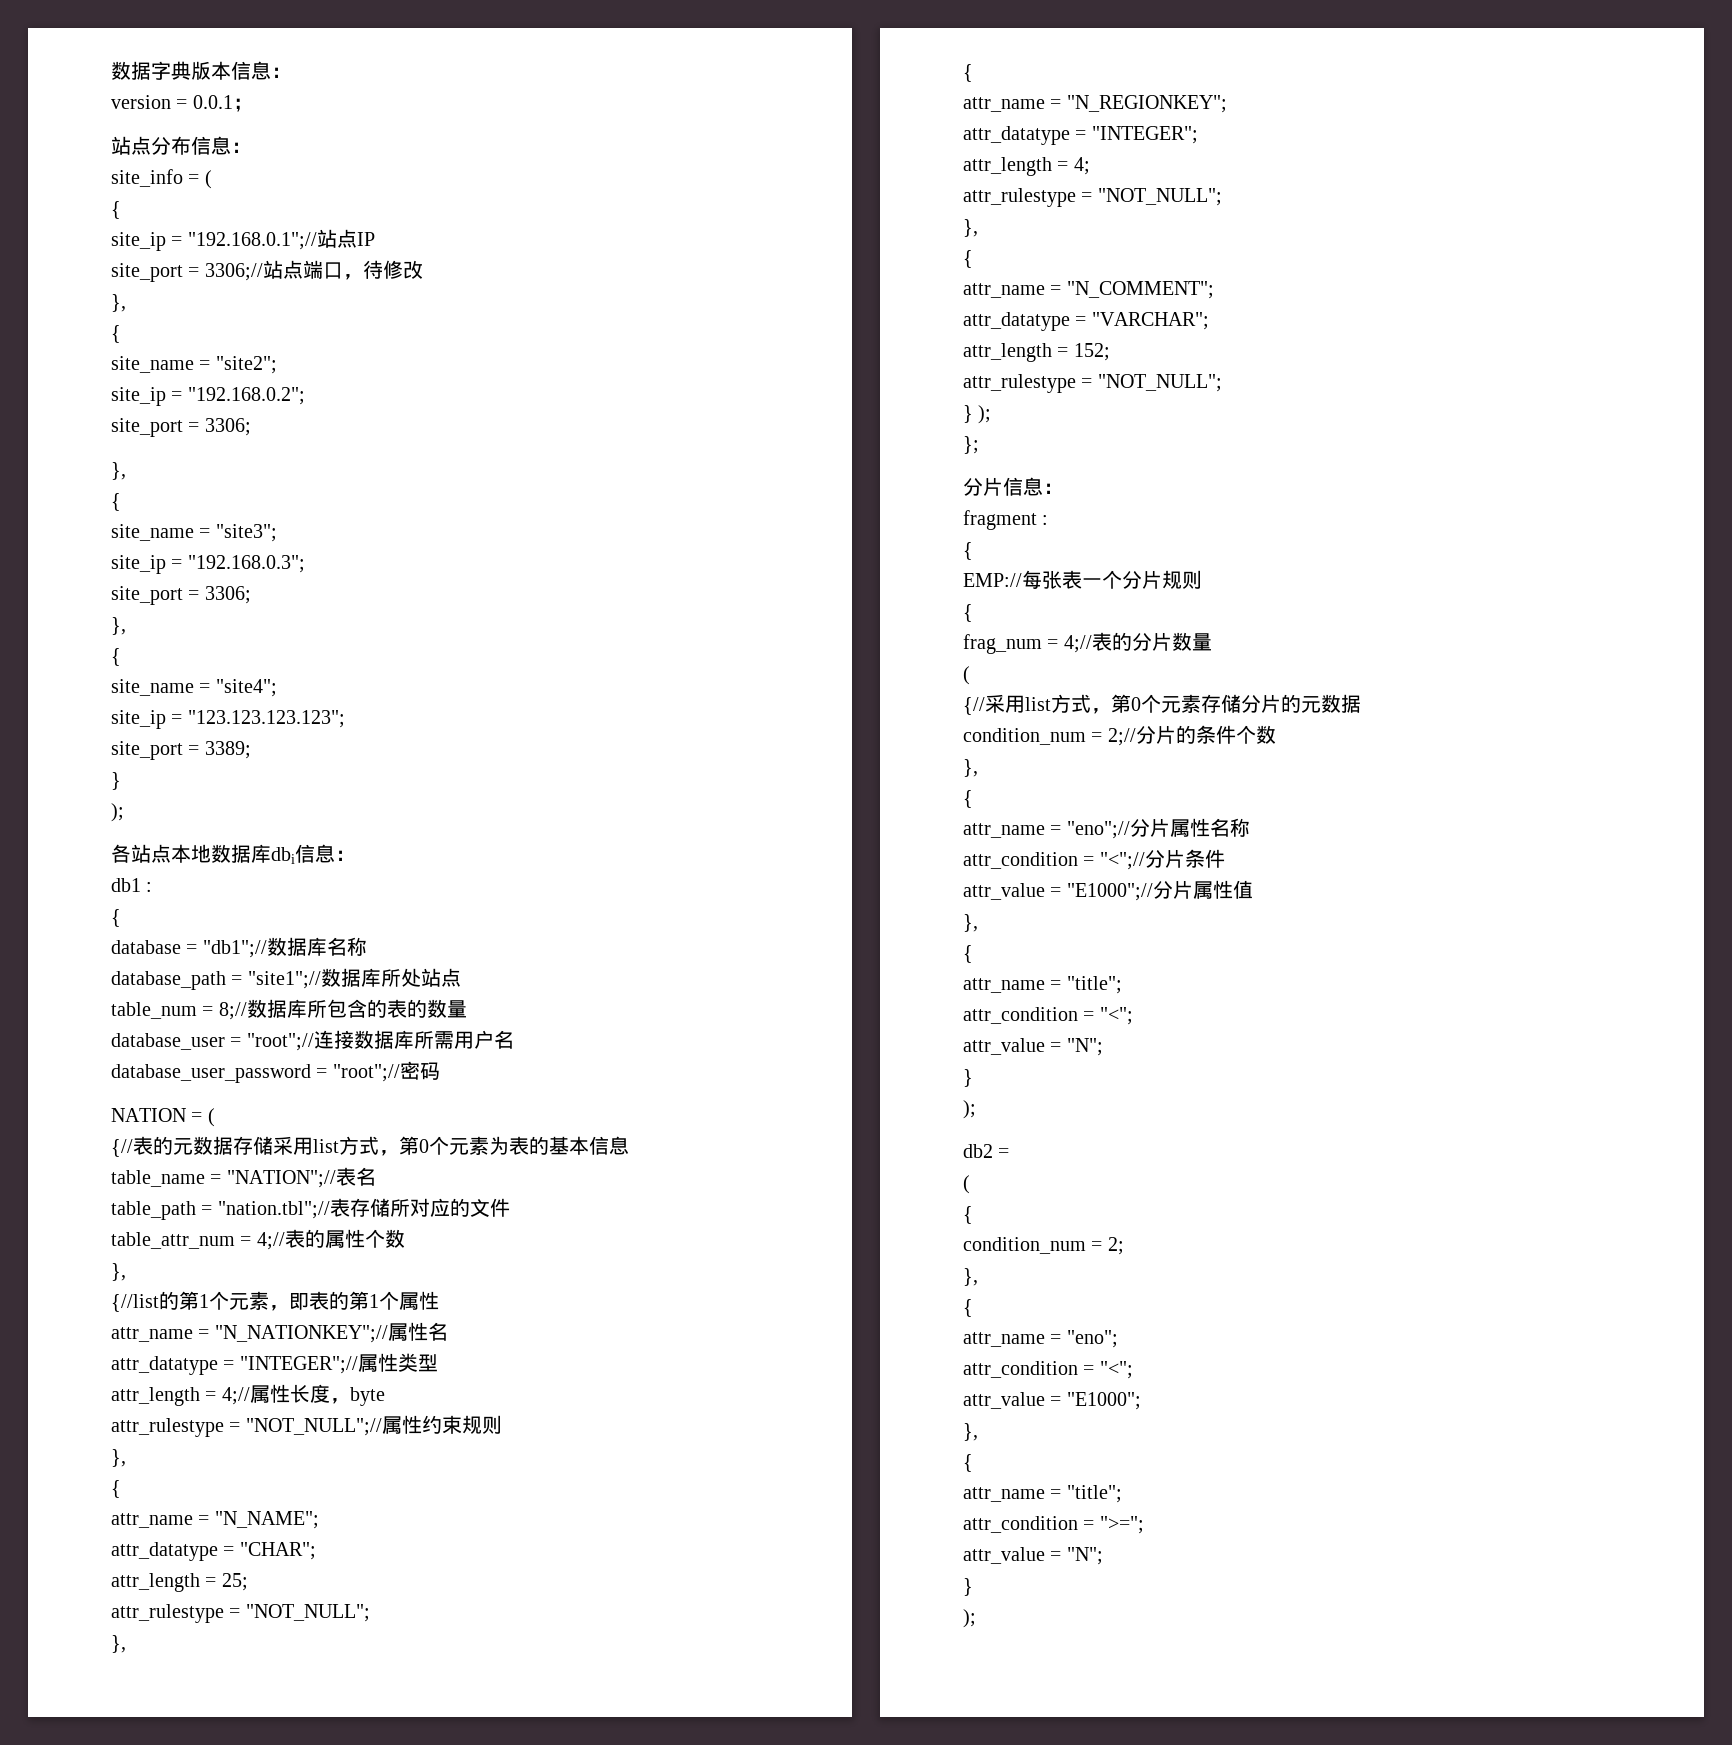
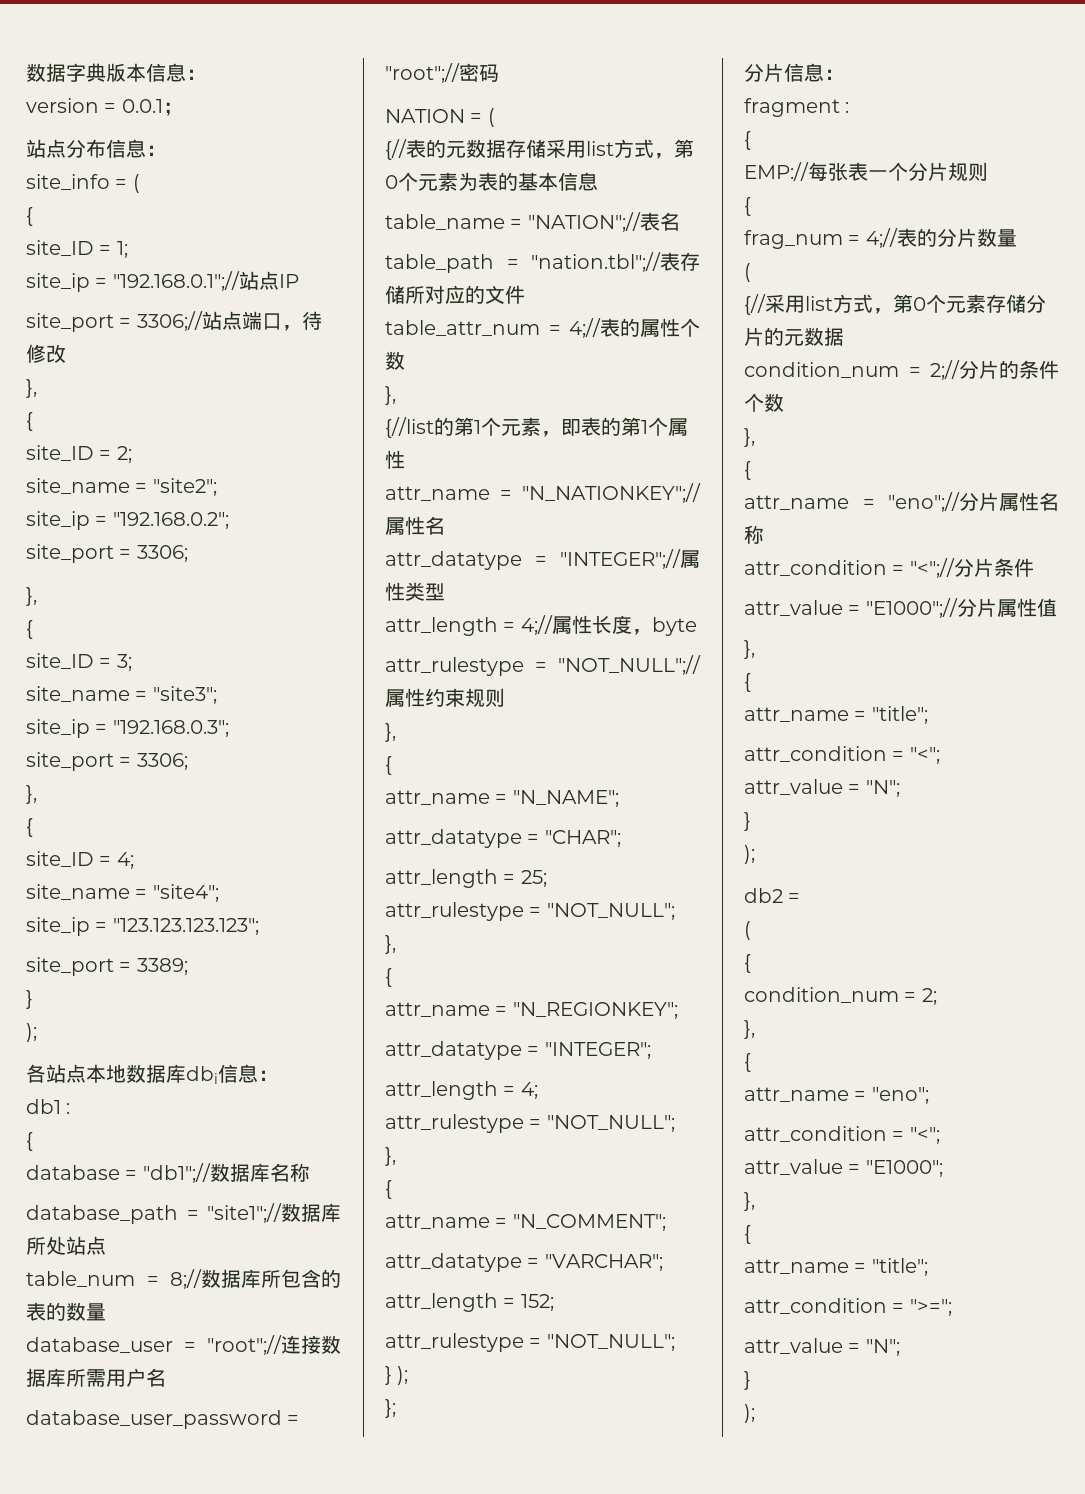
(121, 210) none -> [26,240,128,258] // site_ID = 1;
(121, 334) none -> [26,445,132,463] // site_ID = 2;
(121, 502) none -> [26,653,132,671] // site_ID = 3;
(121, 657) none -> [26,851,134,869] // site_ID = 4;

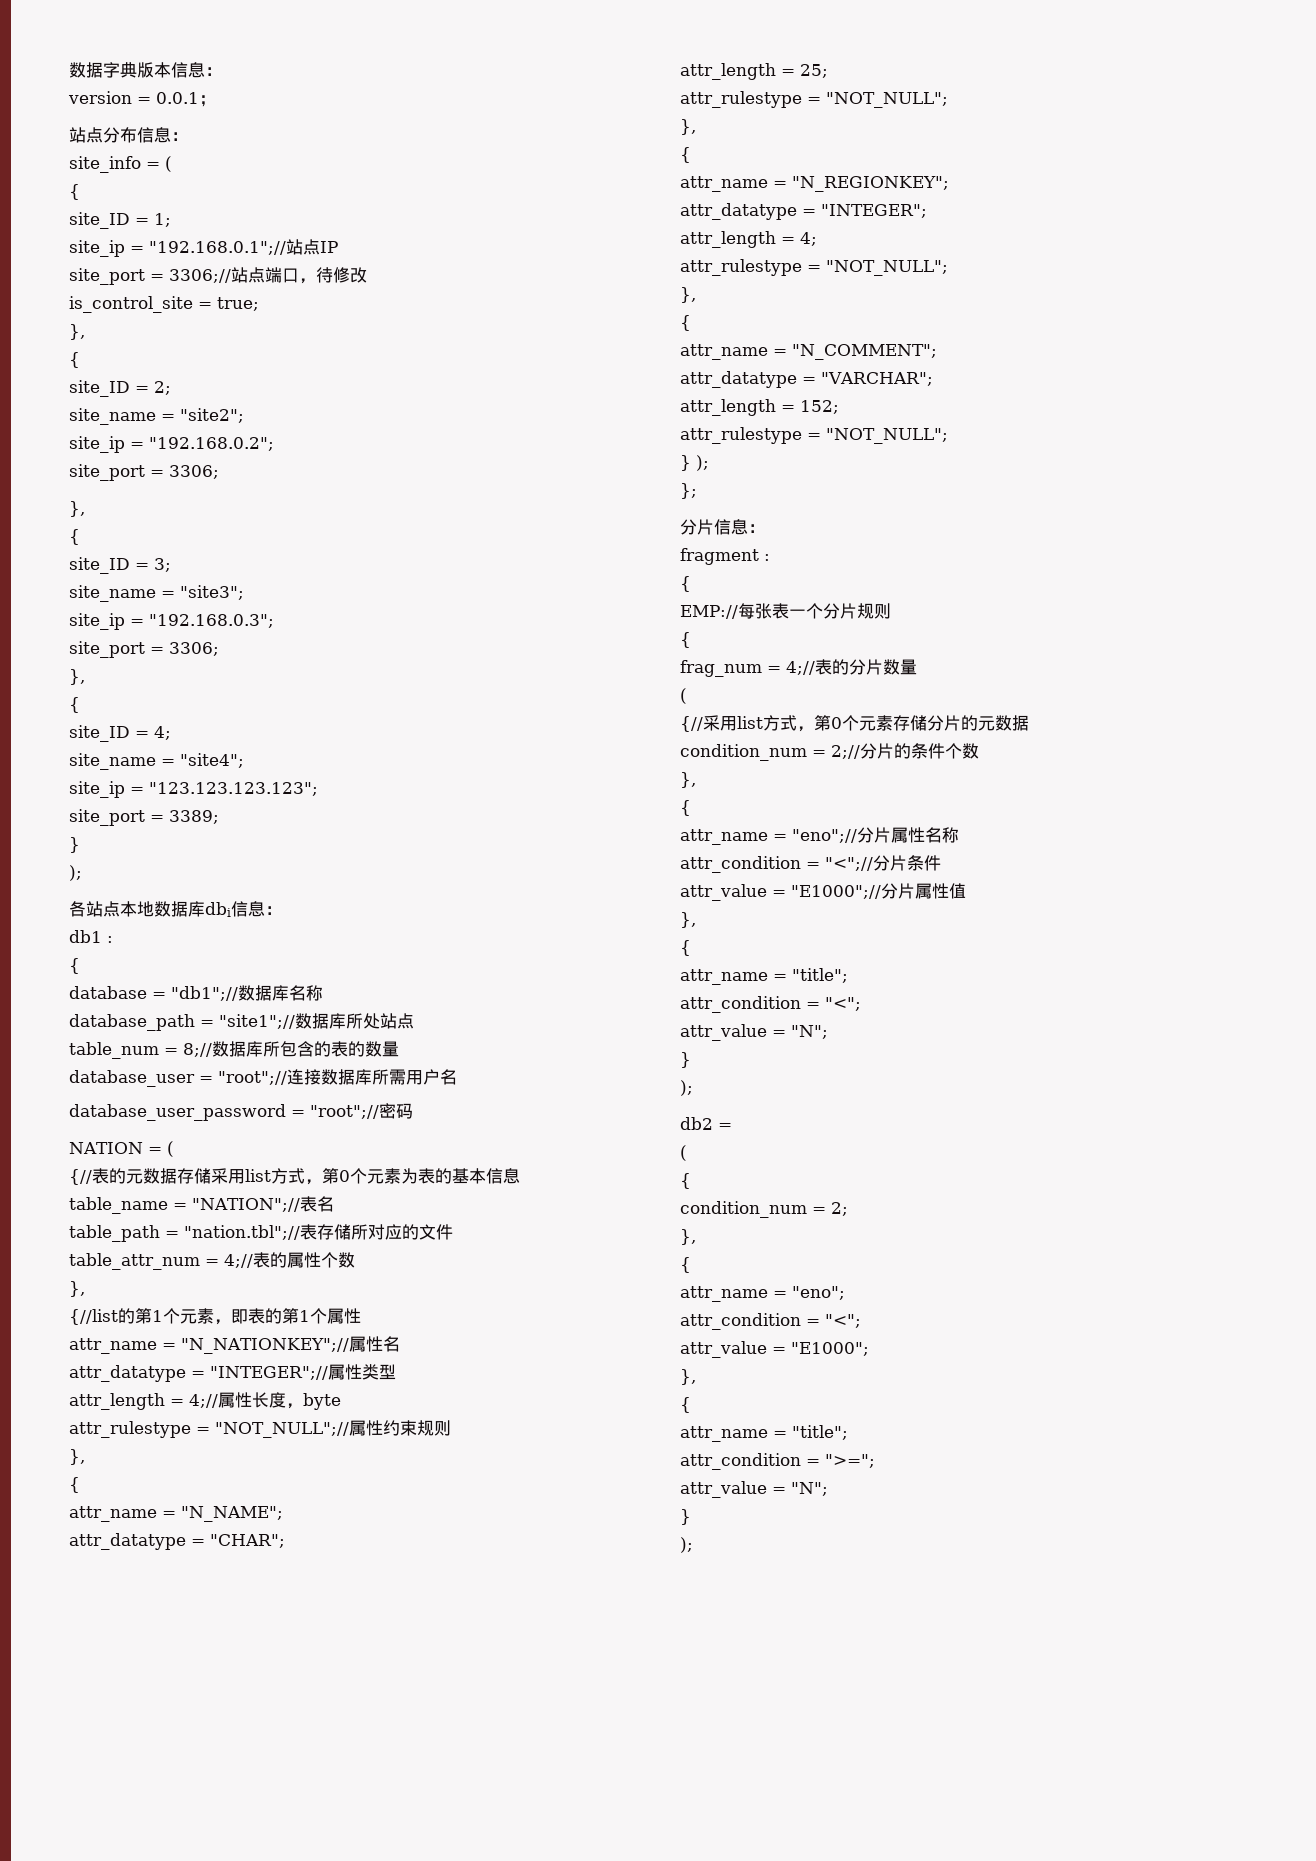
(66, 353) none -> [69,296,259,313] // is_control_site = true;

